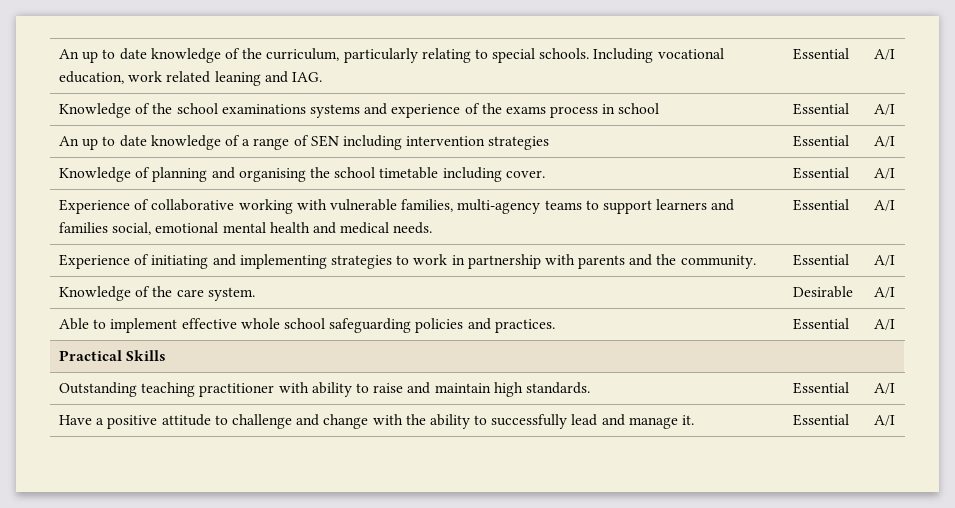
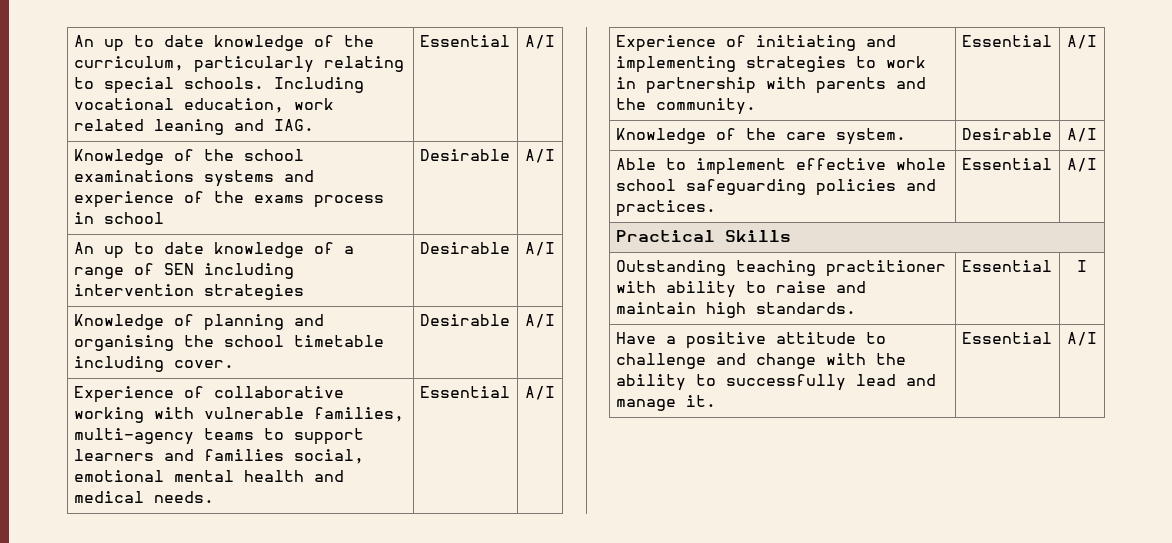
[793,103,850,115] Essential -> [419,149,510,161] Desirable
[793,135,850,147] Essential -> [419,242,510,254] Desirable
[793,167,850,179] Essential -> [419,314,510,326] Desirable
[873,383,895,394] A/I -> [1077,260,1087,272] I

